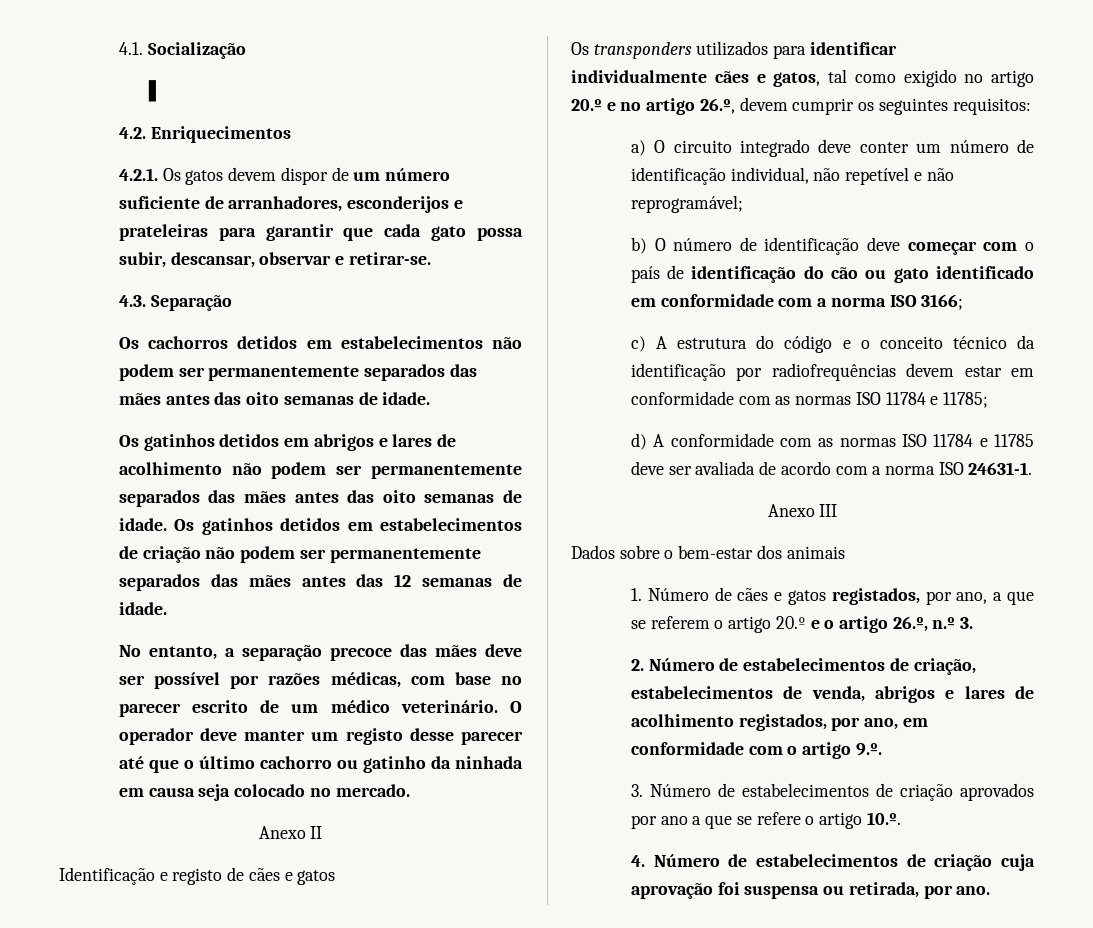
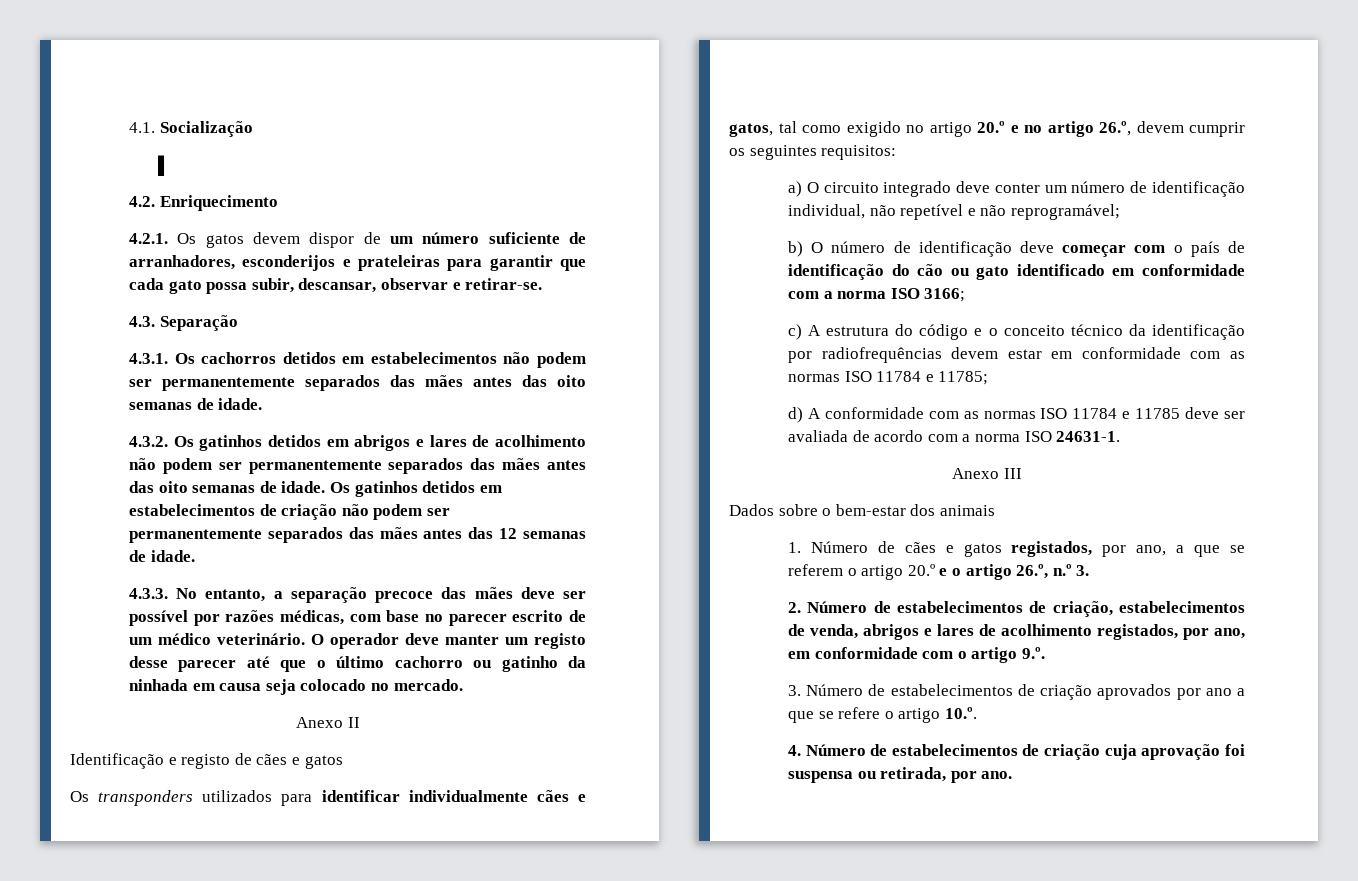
[150,126,291,143] Enriquecimentos -> [159,195,278,211] Enriquecimento
(232, 303) none -> [128,353,168,364] 4.3.1.
(431, 398) none -> [128,436,168,447] 4.3.2.
(167, 608) none -> [128,588,168,599] 4.3.3.

